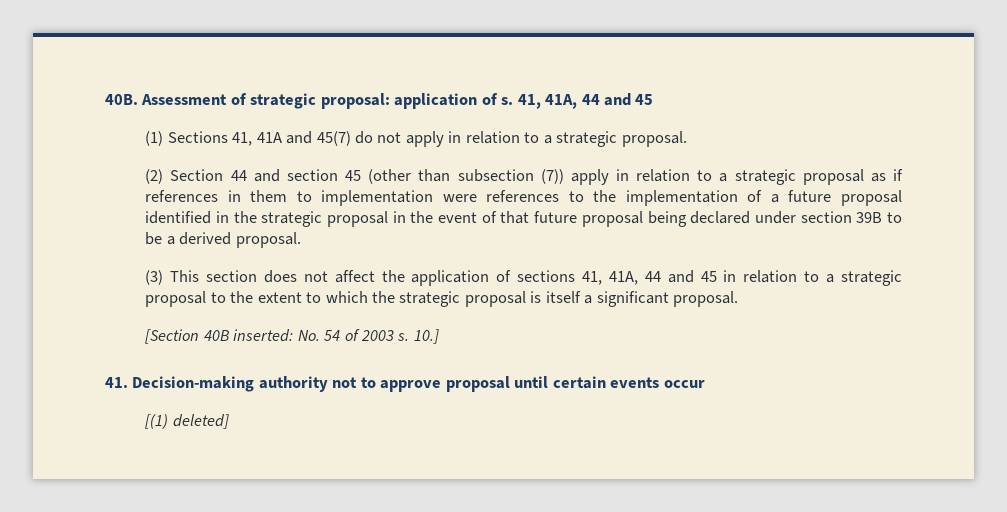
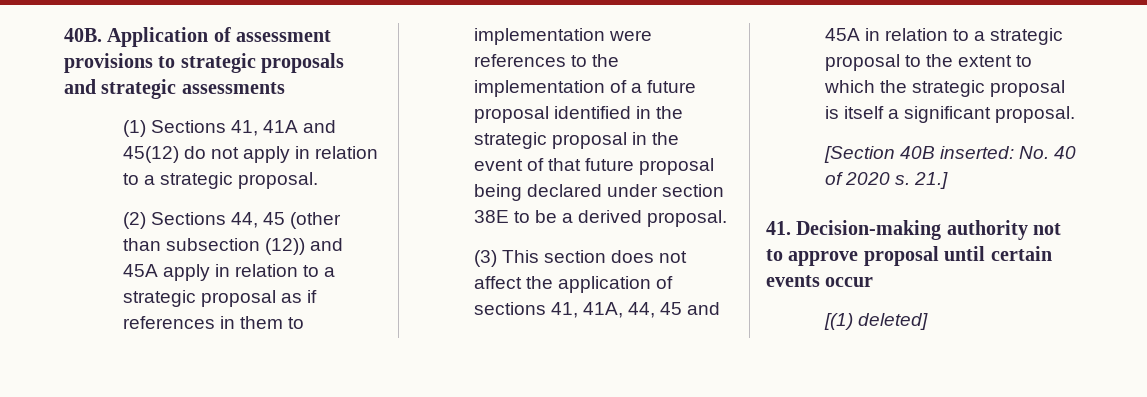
[141,93,654,109] Assessment of strategic proposal: application of s. 41, 41A, 44 and 45 -> [107,27,332,47] [64,53,345,73] [64,79,285,99] Application of assessment provisions to strategic proposals and strategic assessments
[316,131,351,146] 45(7) -> [122,146,179,163] 45(12)
[170,169,338,182] Section 44 and section -> [150,212,258,228] Sections 44,
[540,169,564,184] (7)) -> [264,238,343,255] [122,264,158,277] (12)) and 45A
[856,212,883,223] 39B -> [473,210,509,223] 38E
[644,270,717,283] 44 and 45 -> [627,302,721,318] [824,28,860,41] 44, 45 and 45A
[324,329,439,344] 54 of 2003 s. 10.] -> [1054,146,1077,159] [824,172,948,189] 40 of 2020 s. 21.]

